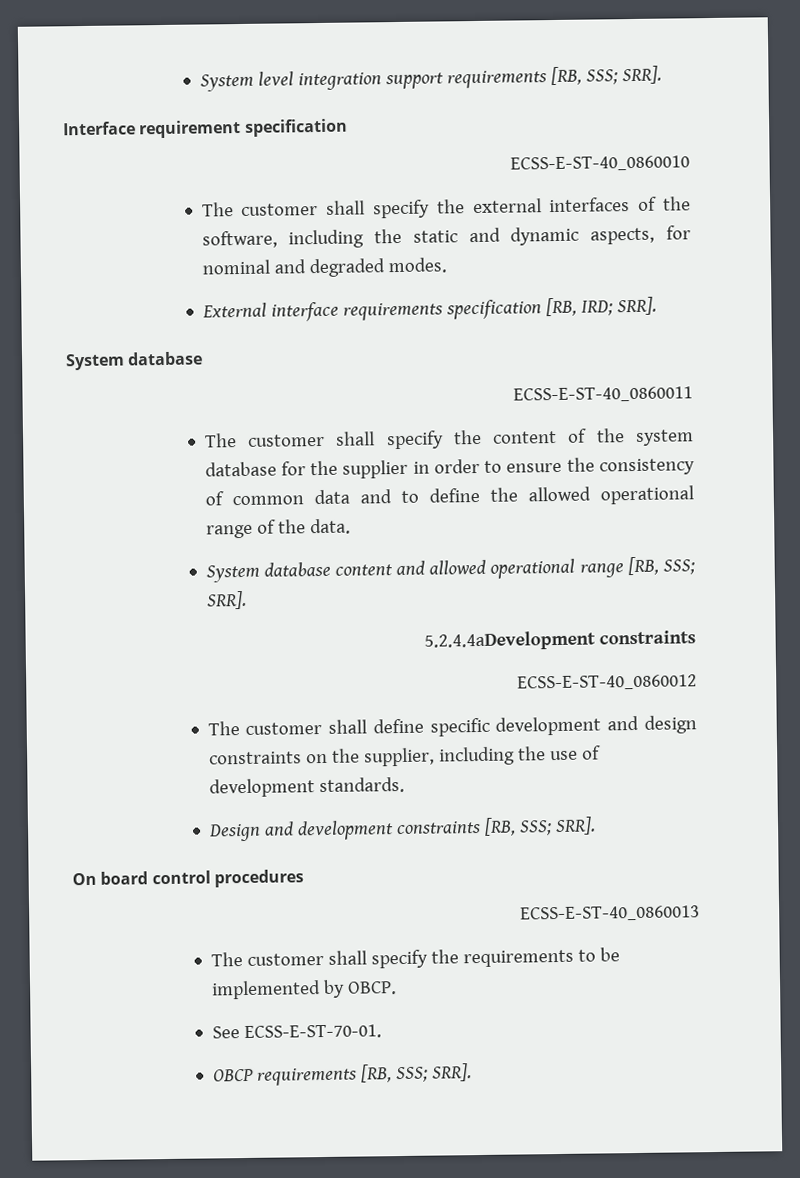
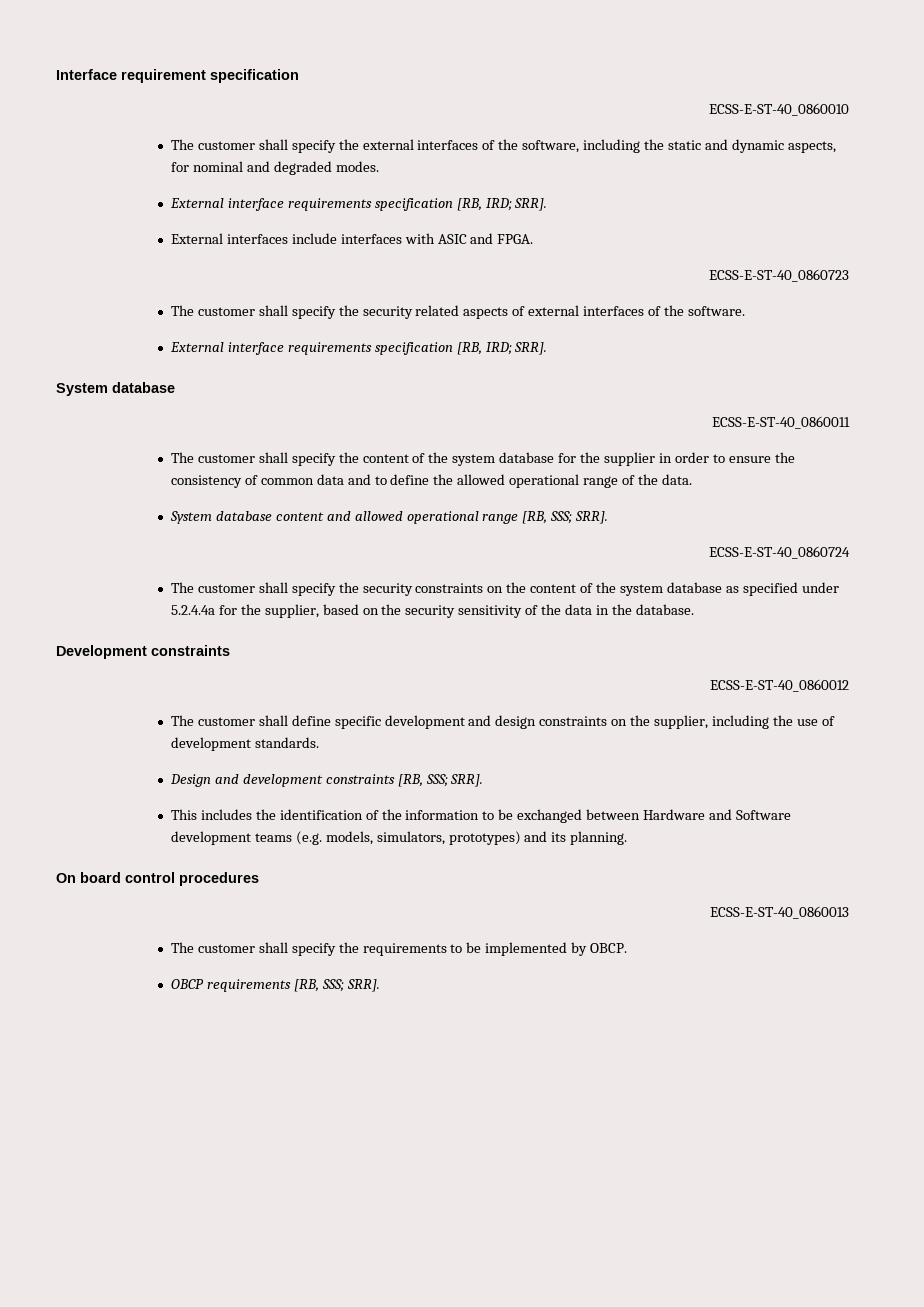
[199,65,662,92] System level integration support requirements [RB, SSS; SRR]. // -> (56, 74) none
(657, 306) none -> [170,233,534,244] [709,269,849,282] [170,305,745,319] [169,342,548,355] // External interfaces include interfaces with ASIC and FPGA. // ECSS-E-ST-40_0860723 // The customer shall specify the security related aspects of external interfaces of the software. // External interface requirements specification [RB, IRD; SRR].
[424,630,597,651] 5.2.4.4aDevelopment -> [709,546,850,559] [170,582,839,596] [170,604,694,618] [56,645,147,659] ECSS-E-ST-40_0860724 // The customer shall specify the security constraints on the content of the system database as specified under 5.2.4.4a for the supplier, based on the security sensitivity of the data in the database. // Development
(596, 826) none -> [170,809,791,823] [170,831,628,845] // This includes the identification of the information to be exchanged between Hardware and Software development teams (e.g. models, simulators, prototypes) and its planning.
[211,1024,382,1040] // See ECSS-E-ST-70-01. -> (628, 948) none

